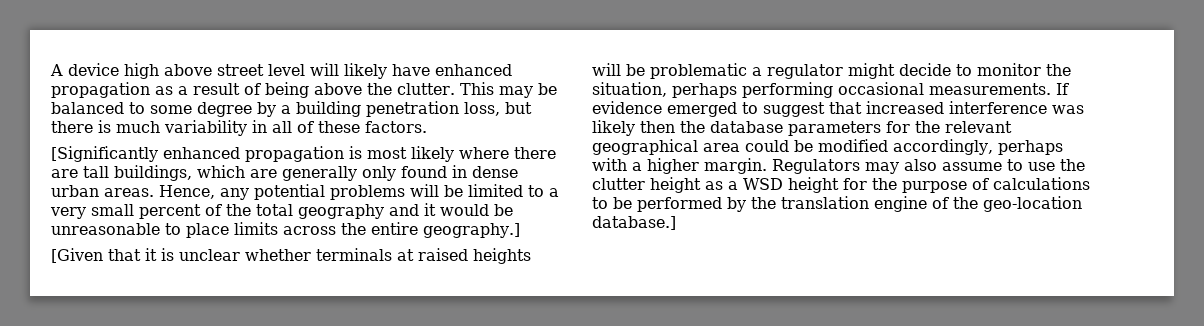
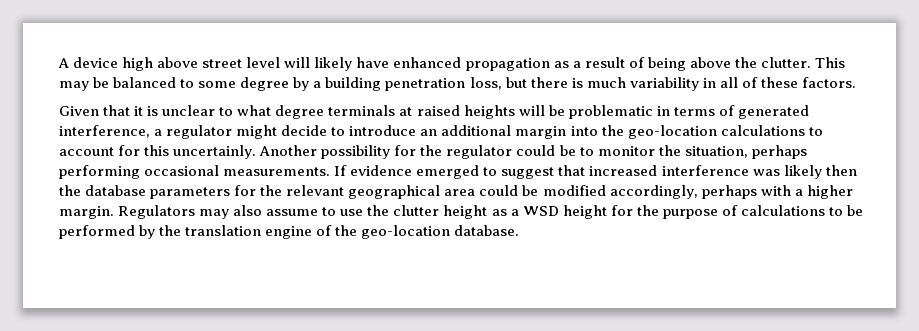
[51,146,556,162] [51,165,518,181] [51,184,559,200] [50,203,513,219] [51,222,520,238] [51,248,103,263] [Significantly enhanced propagation is most likely where there are tall buildings, which are generally only found in dense urban areas. Hence, any potential problems will be limited to a very small percent of the total geography and it would be unreasonable to place limits across the entire geography.] // [Given -> [59,106,99,116] Given
[245,249,311,261] whether -> [219,105,325,119] to what degree
(747, 71) none -> [656,105,809,119] [59,125,150,138] in terms of generated interference,
(972, 70) none -> [349,125,823,139] [59,145,594,159] introduce an additional margin into the geo-location calculations to account for this uncertainly. Another possibility for the regulator could be to
[592,216,676,230] database.] -> [454,225,520,236] database.

